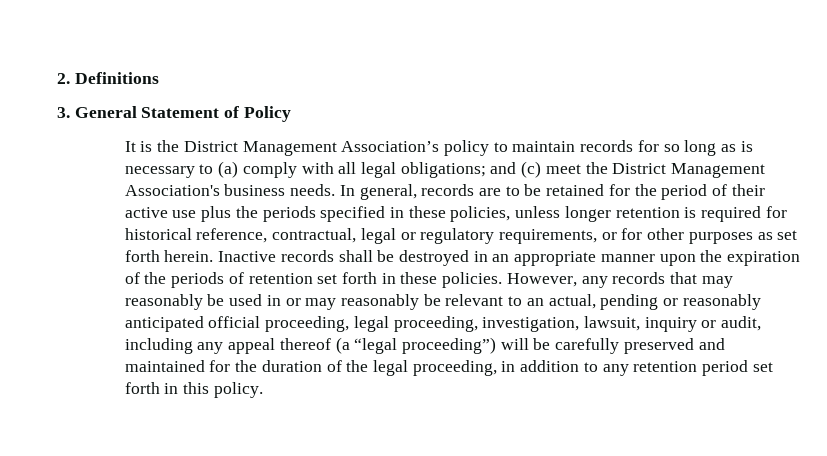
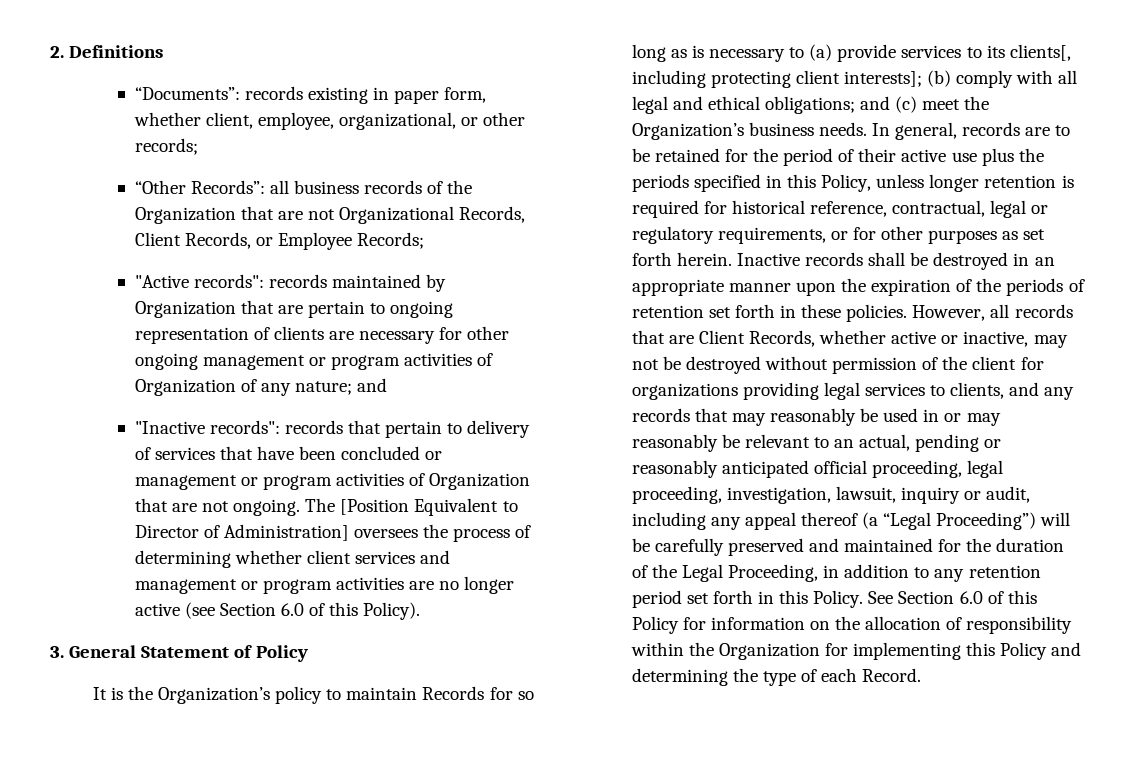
(159, 78) none -> [134,86,487,104] [133,112,526,130] [134,138,198,155] [134,180,473,194] [134,206,526,224] [134,232,425,250] [134,274,447,292] [134,300,454,318] [134,326,510,344] [134,353,494,370] [134,378,388,396] [134,420,531,438] [134,446,443,460] [134,473,531,490] [134,498,518,516] [134,524,532,542] [134,550,451,568] [134,576,515,594] [134,602,421,620] // “Documents”: records existing in paper form, whether client, employee, organizational, or other records; // “Other Records”: all business records of the Organization that are not Organizational Records, Client Records, or Employee Records; // "Active records": records maintained by Organization that are pertain to ongoing representation of clients are necessary for other ongoing management or program activities of Organization of any nature; and // "Inactive records": records that pertain to delivery of services that have been concluded or management or program activities of Organization that are not ongoing. The [Position Equivalent to Director of Administration] oversees the process of determining whether client services and management or program activities are no longer active (see Section 6.0 of this Policy).
[183,141,440,156] District Management Association’s -> [157,687,270,704] Organization’s
[580,140,634,152] records -> [422,686,485,700] Records
(239, 169) none -> [837,44,1071,62] [631,70,952,88] provide services to its clients[, including protecting client interests]; (b)
(397, 170) none -> [672,96,760,110] and ethical
[612,163,766,178] [124,185,220,196] District Management Association's -> [631,123,744,140] Organization’s
[408,206,511,222] these policies, -> [786,174,872,192] this Policy,
(577, 280) none -> [990,304,1073,318] [631,330,1068,348] [631,356,1044,374] [631,382,1040,400] all records that are Client Records, whether active or inactive, may not be destroyed without permission of the client for organizations providing legal services to clients, and
[354,337,497,354] “legal proceeding”) -> [883,512,1037,530] “Legal Proceeding”)
[373,360,497,376] legal proceeding, -> [681,564,818,582] Legal Proceeding,
[213,382,263,398] policy. -> [813,590,1037,608] [631,616,1073,634] [630,642,1082,660] [631,668,922,686] Policy. See Section 6.0 of this Policy for information on the allocation of responsibility within the Organization for implementing this Policy and determining the type of each Record.

